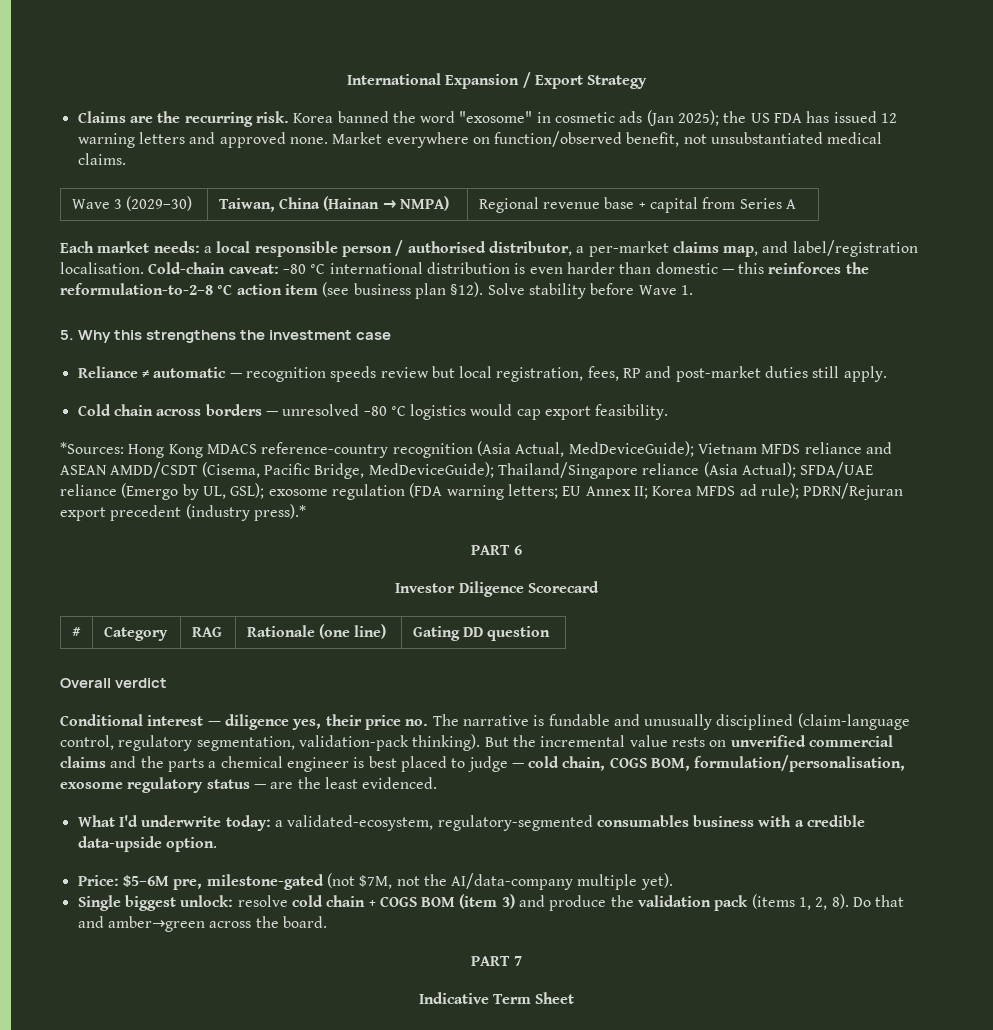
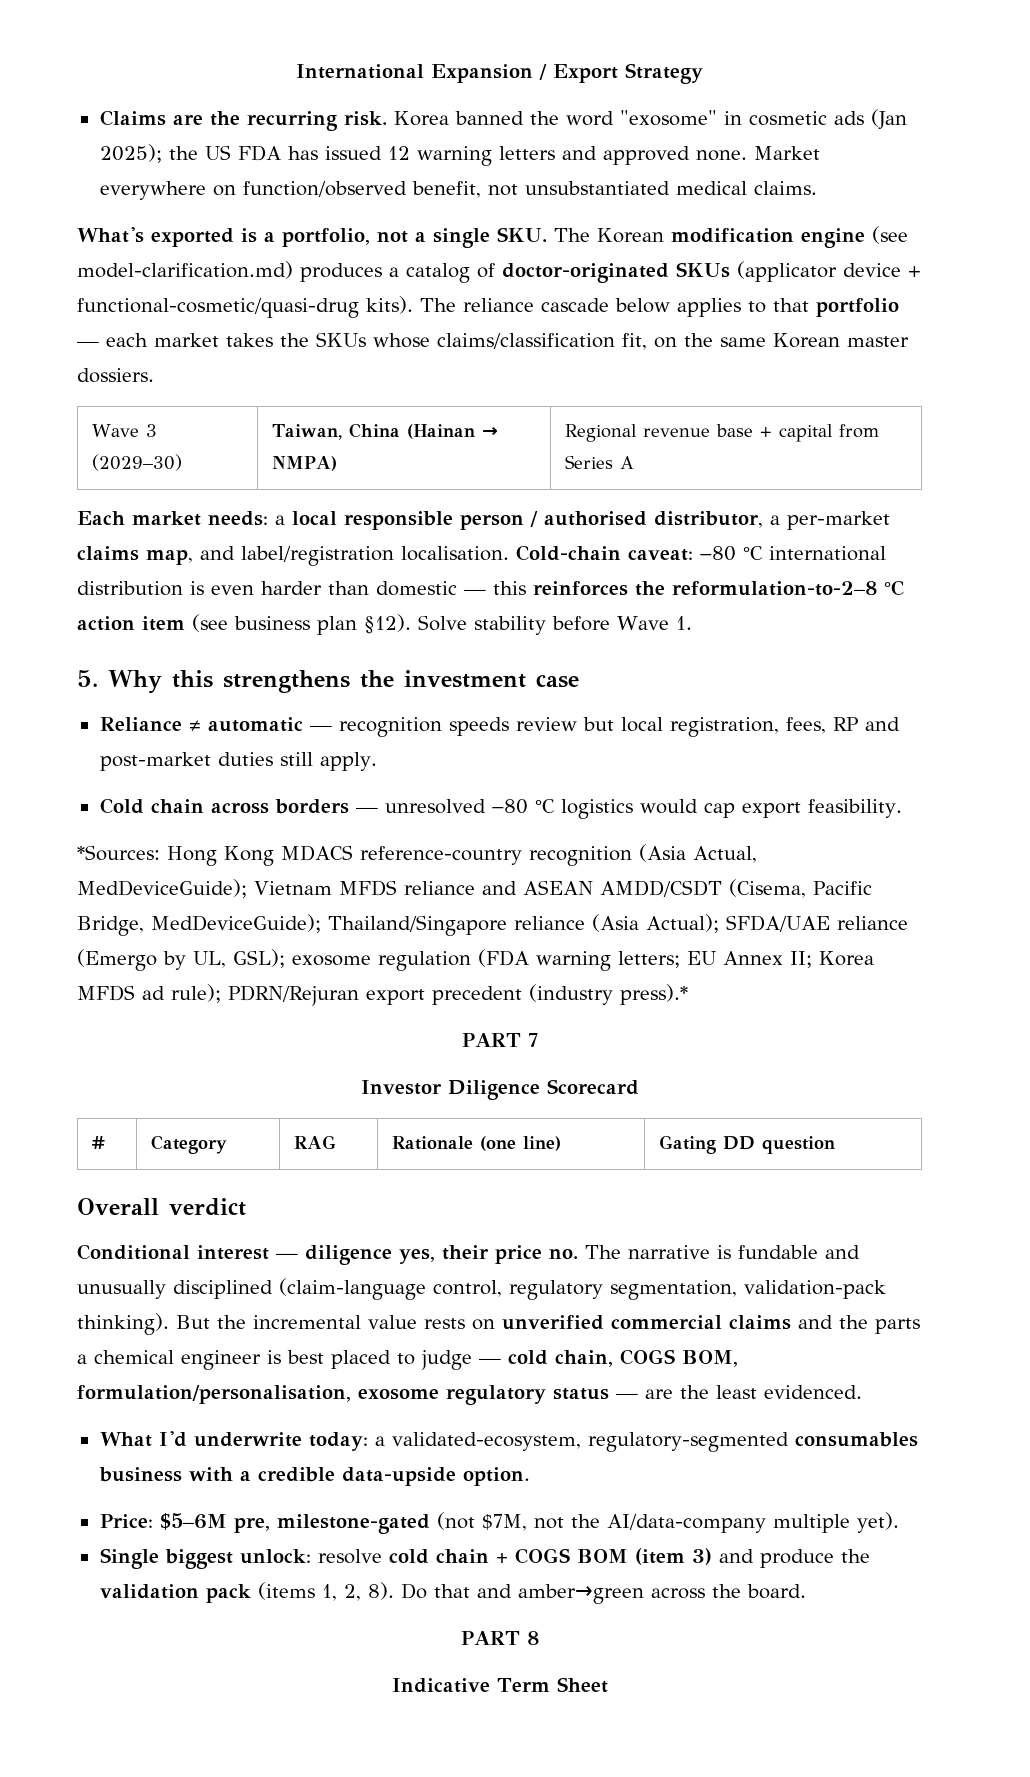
(126, 159) none -> [77,226,908,248] [77,261,921,283] [77,296,899,318] [77,332,909,350] [77,368,154,383] // What's exported is a portfolio, not a single SKU. The Korean modification engine (see model-clarification.md) produces a catalog of doctor-originated SKUs (applicator device + functional-cosmetic/quasi-drug kits). The reliance cascade below applies to that portfolio — each market takes the SKUs whose claims/classification fit, on the same Korean master dossiers.
[513,545,522,555] 6 -> [527,1033,538,1047] 7
[513,956,522,966] 7 -> [526,1631,539,1645] 8

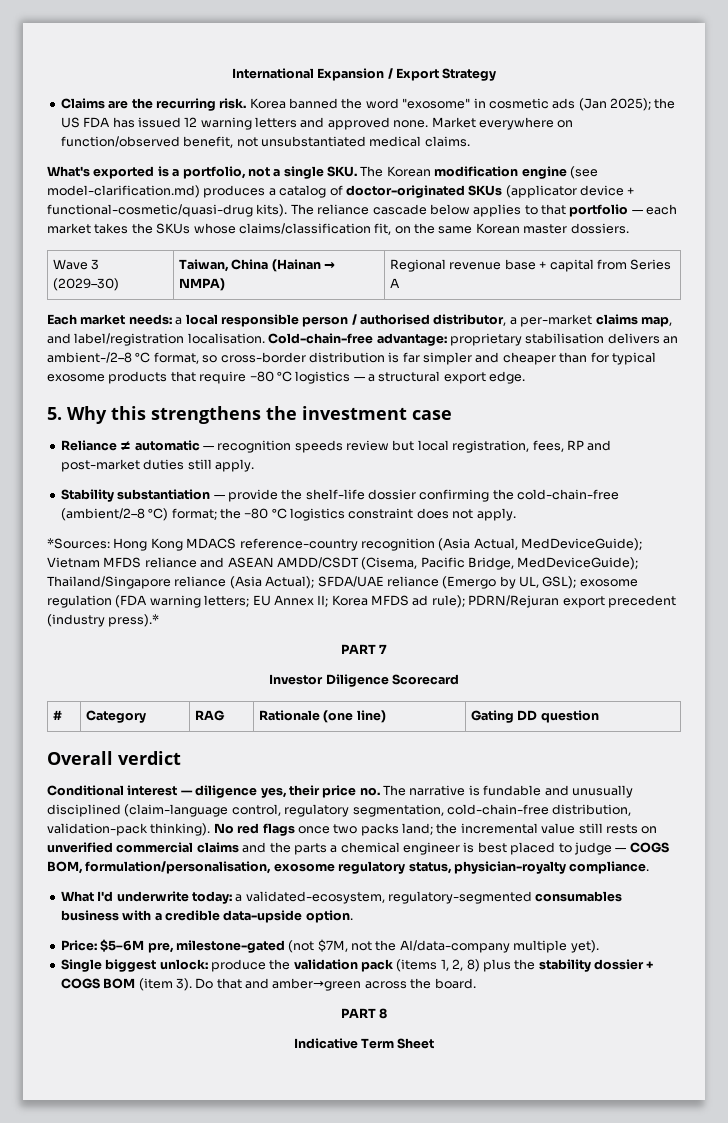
[516,545,886,561] [77,580,904,596] [77,614,692,635] Cold-chain caveat: −80 °C international distribution is even harder than domestic — this reinforces the reformulation-to-2–8 °C action item (see business plan §12). Solve stability before Wave 1. -> [268,333,678,346] [47,352,656,365] [47,371,526,384] Cold-chain-free advantage: proprietary stabilisation delivers an ambient-/2–8 °C format, so cross-border distribution is far simpler and cheaper than for typical exosome products that require −80 °C logistics — a structural export edge.
[99,798,902,819] Cold chain across borders — unresolved −80 °C logistics would cap export feasibility. -> [60,489,620,502] [60,508,516,521] Stability substantiation — provide the shelf-life dossier confirming the cold-chain-free (ambient/2–8 °C) format; the −80 °C logistics constraint does not apply.
[744,1280,886,1299] [77,1313,210,1335] validation-pack thinking). But -> [446,804,632,816] [47,823,433,836] cold-chain-free distribution, validation-pack thinking). No red flags once two packs land;
(417, 1322) none -> [578,823,603,834] still
[508,1350,613,1367] cold chain, -> (628, 850) none
[553,1385,862,1400] status — are the least evidenced. -> [408,861,650,874] status, physician-royalty compliance.
[317,1548,754,1565] resolve cold chain + COGS BOM (item 3) and -> (208, 964) none
[367,1582,394,1600] 8). -> [466,959,654,972] [60,978,192,991] 8) plus the stability dossier + COGS BOM (item 3).

